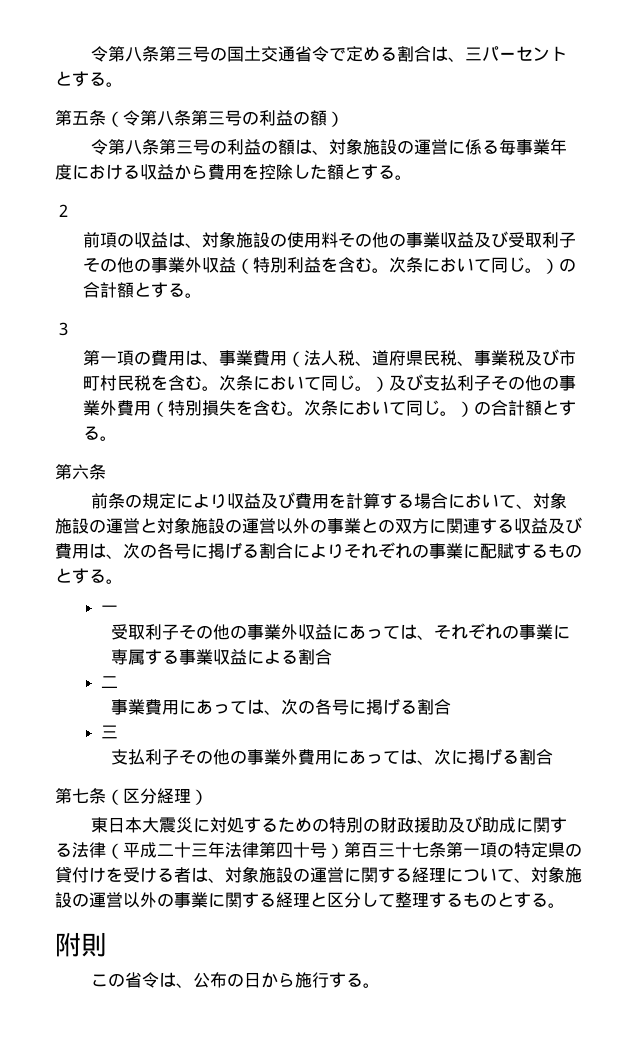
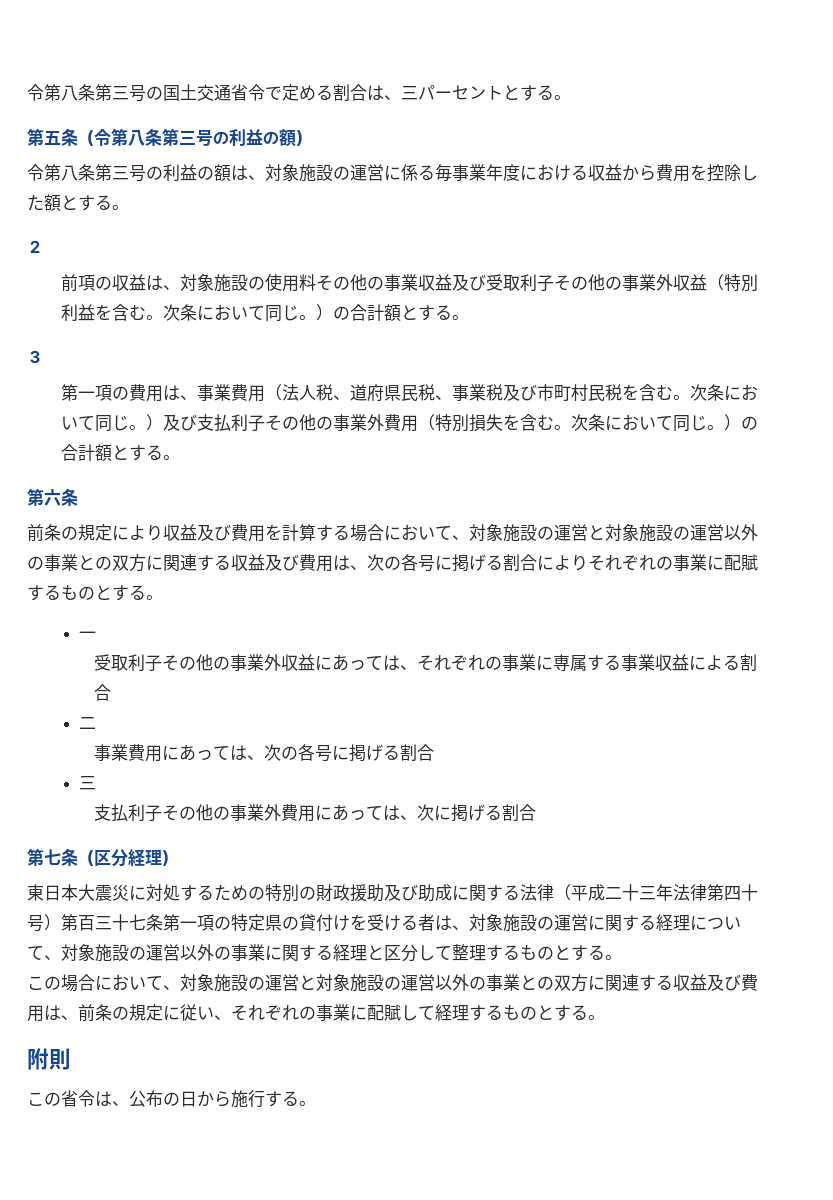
(565, 905) none -> [27,974,758,992] [27,1004,605,1022] // この場合において、対象施設の運営と対象施設の運営以外の事業との双方に関連する収益及び費用は、前条の規定に従い、それぞれの事業に配賦して経理するものとする。

